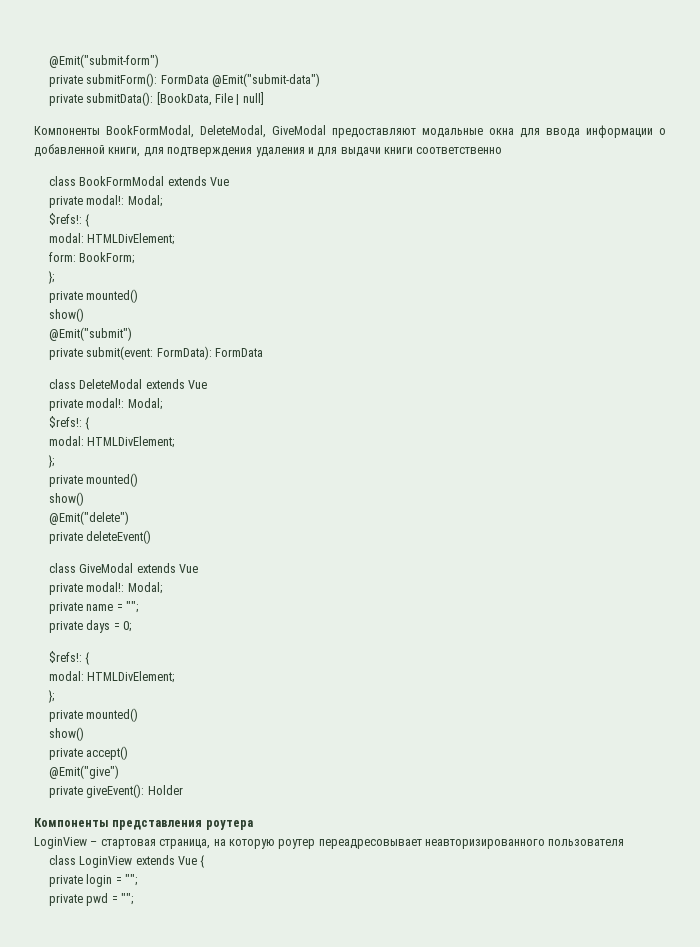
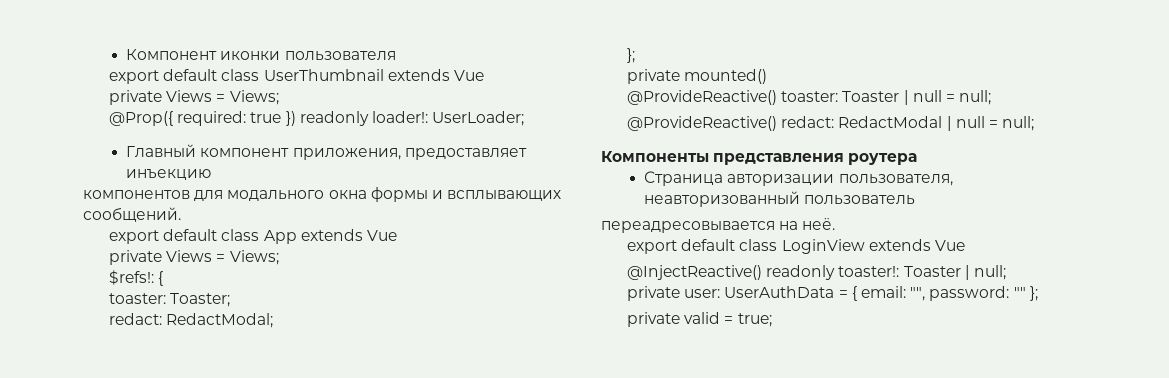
[48,54,159,68] [48,73,320,87] [48,92,264,106] [34,125,666,138] [34,144,503,157] [48,176,229,186] [48,195,162,208] [48,213,90,227] [48,233,175,245] [48,252,135,264] [47,271,54,284] [48,289,139,303] [48,308,84,322] [48,327,132,341] [48,346,263,360] [48,379,207,389] [48,398,162,411] [48,416,90,430] [48,436,175,448] [47,455,54,468] [48,473,139,487] [48,492,84,506] [48,511,129,525] [48,530,152,544] [48,563,198,573] [48,582,162,595] [48,601,138,614] [48,620,131,633] [48,651,90,665] [48,671,175,683] [47,690,54,703] [48,708,139,722] [48,727,84,741] [48,746,129,760] [48,765,119,779] [48,784,183,798] [34,818,253,830] [34,837,625,849] [48,855,205,868] [48,874,137,887] [48,893,133,906] @Emit("submit-form") // private submitForm(): FormData @Emit("submit-data") // private submitData(): [BookData, File | null] // Компоненты BookFormModal, DeleteModal, GiveModal предоставляют модальные окна для ввода информации о добавленной книги, для подтверждения удаления и для выдачи книги соответственно // class BookFormModal extends Vue // private modal!: Modal; // $refs!: { // modal: HTMLDivElement; // form: BookForm; // }; // private mounted() // show() // @Emit("submit") // private submit(event: FormData): FormData // class DeleteModal extends Vue // private modal!: Modal; // $refs!: { // modal: HTMLDivElement; // }; // private mounted() // show() // @Emit("delete") // private deleteEvent() // class GiveModal extends Vue // private modal!: Modal; // private name = ""; // private days = 0; // $refs!: { // modal: HTMLDivElement; // }; // private mounted() // show() // private accept() // @Emit("give") // private giveEvent(): Holder // Компоненты представления роутера // LoginView – стартовая страница, на которую роутер переадресовывает неавторизированного пользователя // class LoginView extends Vue { // private login = ""; // private pwd = ""; -> [126,49,396,61] [109,69,485,84] [109,90,279,105] [109,111,525,126] [126,144,527,160] [126,169,212,180] [83,187,562,202] [83,207,181,222] [109,229,398,244] [109,250,279,265] [109,270,164,286] [109,293,231,307] [109,313,274,328] [627,48,636,63] [627,69,768,84] [627,90,992,105] [627,116,1035,131] [601,151,918,165] [644,171,953,186] [644,191,916,207] [601,218,836,233] [627,239,966,254] [627,265,1007,280] [627,286,1038,301] [627,312,772,327] Компонент иконки пользователя // export default class UserThumbnail extends Vue // private Views = Views; // @Prop({ required: true }) readonly loader!: UserLoader; // Главный компонент приложения, предоставляет инъекцию // компонентов для модального окна формы и всплывающих сообщений. // export default class App extends Vue // private Views = Views; // $refs!: { // toaster: Toaster; // redact: RedactModal; // }; // private mounted() // @ProvideReactive() toaster: Toaster | null = null; // @ProvideReactive() redact: RedactModal | null = null; // Компоненты представления роутера // Страница авторизации пользователя, неавторизованный пользователь // переадресовывается на неё. // export default class LoginView extends Vue // @InjectReactive() readonly toaster!: Toaster | null; // private user: UserAuthData = { email: "", password: "" }; // private valid = true;

